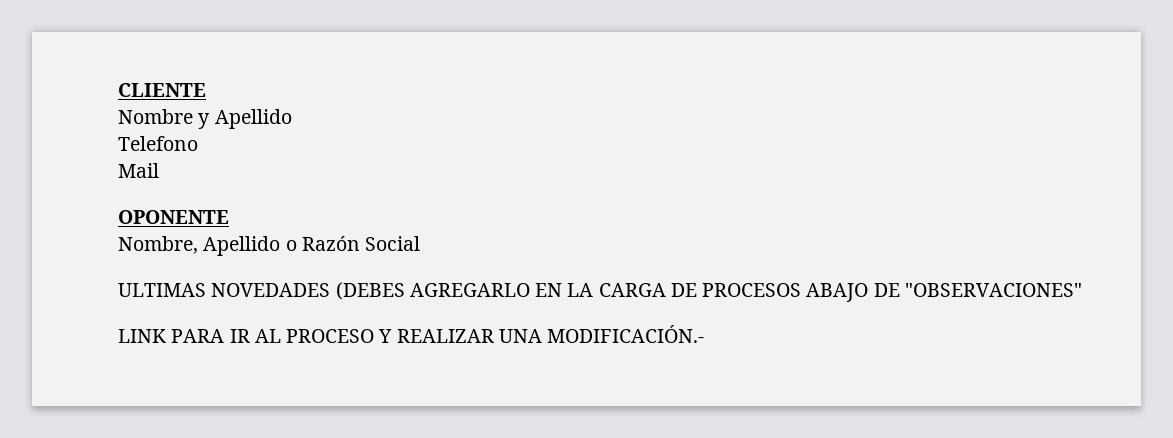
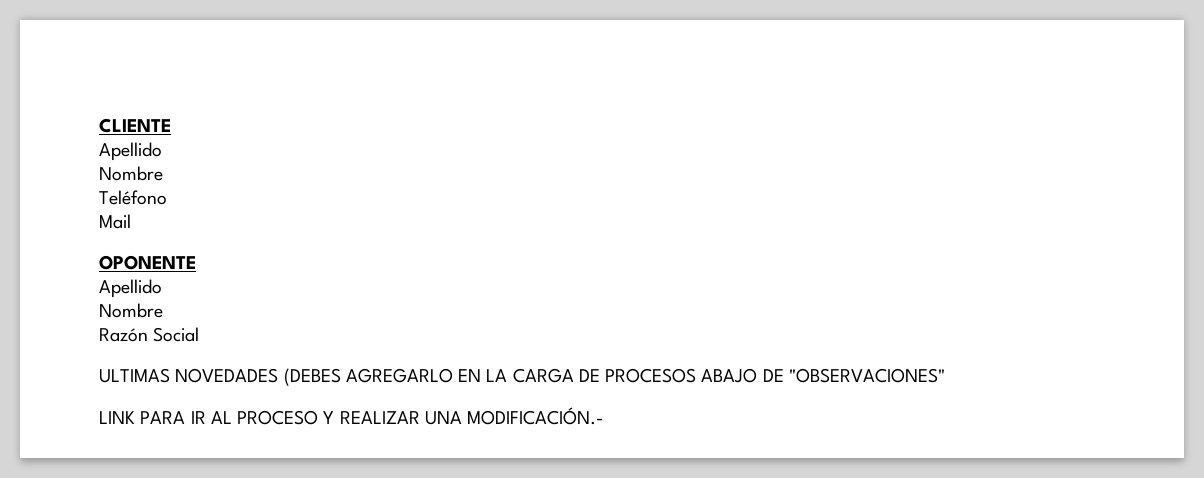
[118,109,292,129] [118,136,198,151] Nombre y Apellido // Telefono -> [99,142,162,161] [99,166,163,181] [99,190,167,205] Apellido // Nombre // Teléfono
[118,236,297,256] Nombre, Apellido o -> [99,279,162,298] [99,303,163,318] Apellido // Nombre //

